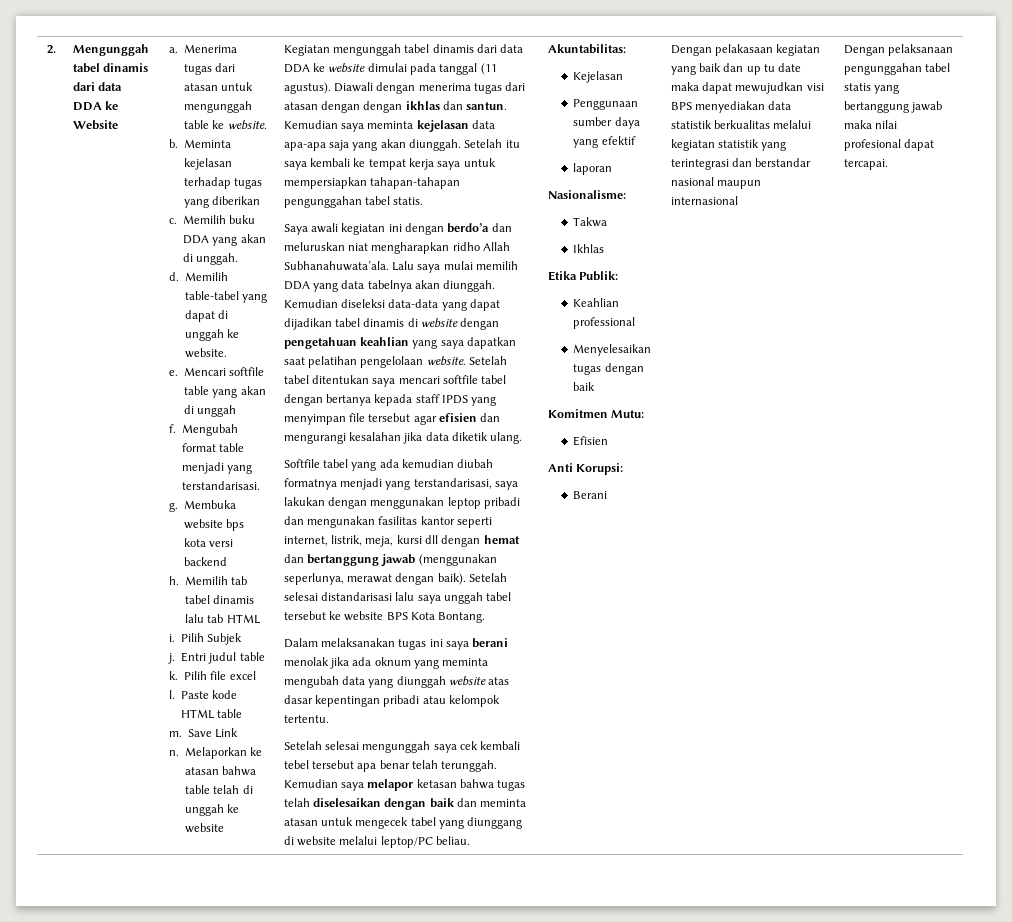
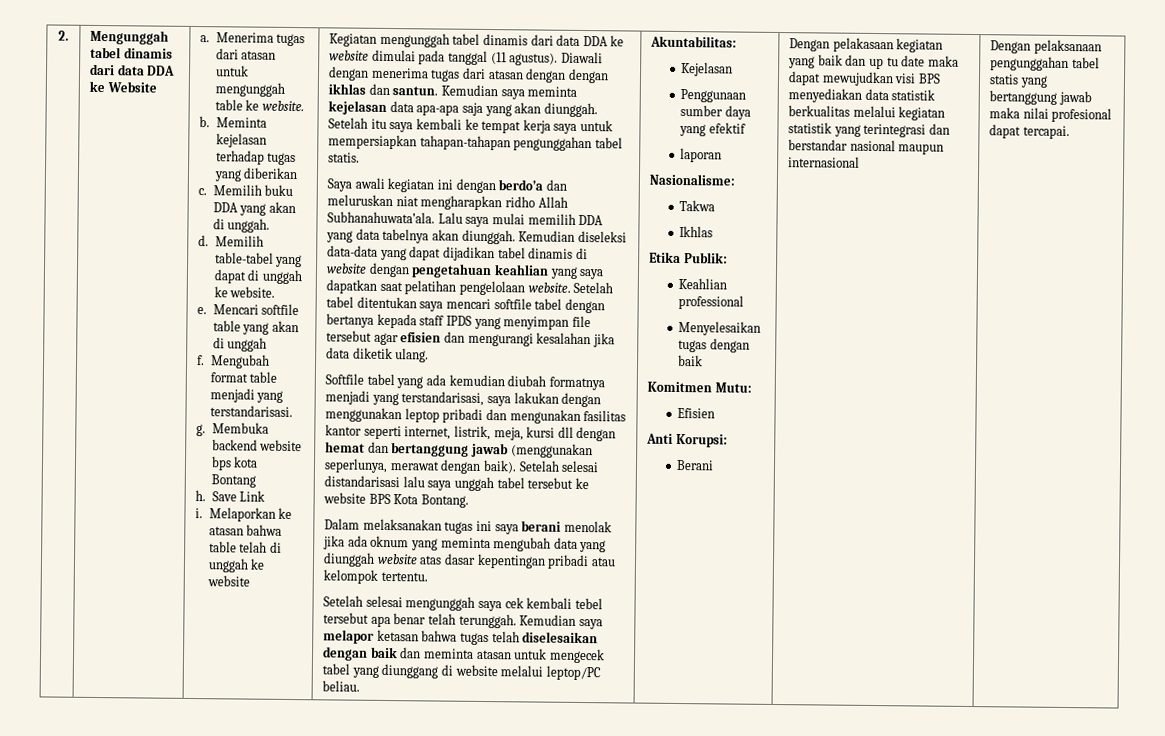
(236, 504) none -> [211,439,258,451] backend
[209,539,234,547] [183,557,227,566] [168,576,248,585] [184,595,255,604] [184,614,261,624] [168,633,243,645] [167,652,265,664] [168,671,256,680] [168,690,238,699] [180,709,243,719] [168,731,182,737] versi backend // h. Memilih tab tabel dinamis lalu tab HTML // i. Pilih Subjek // j. Entri judul table // k. Pilih file excel // l. Paste kode HTML table // m. -> [210,474,256,488] [195,490,207,502] Bontang // h.
[168,750,179,756] n. -> [195,508,204,519] i.

